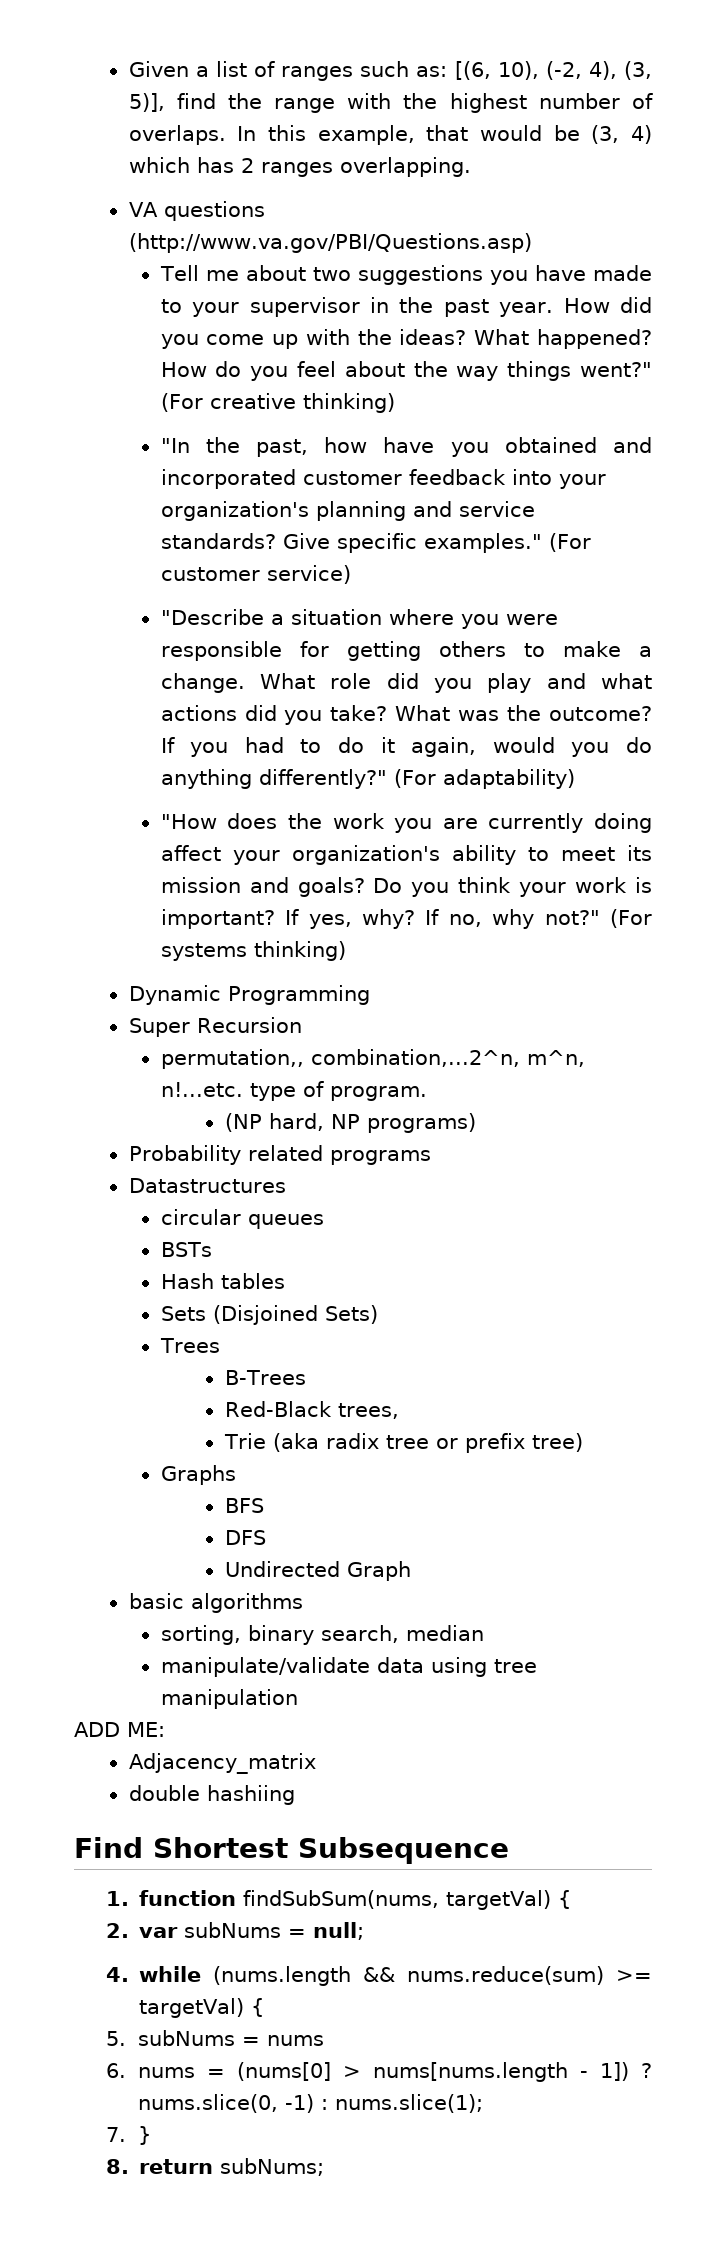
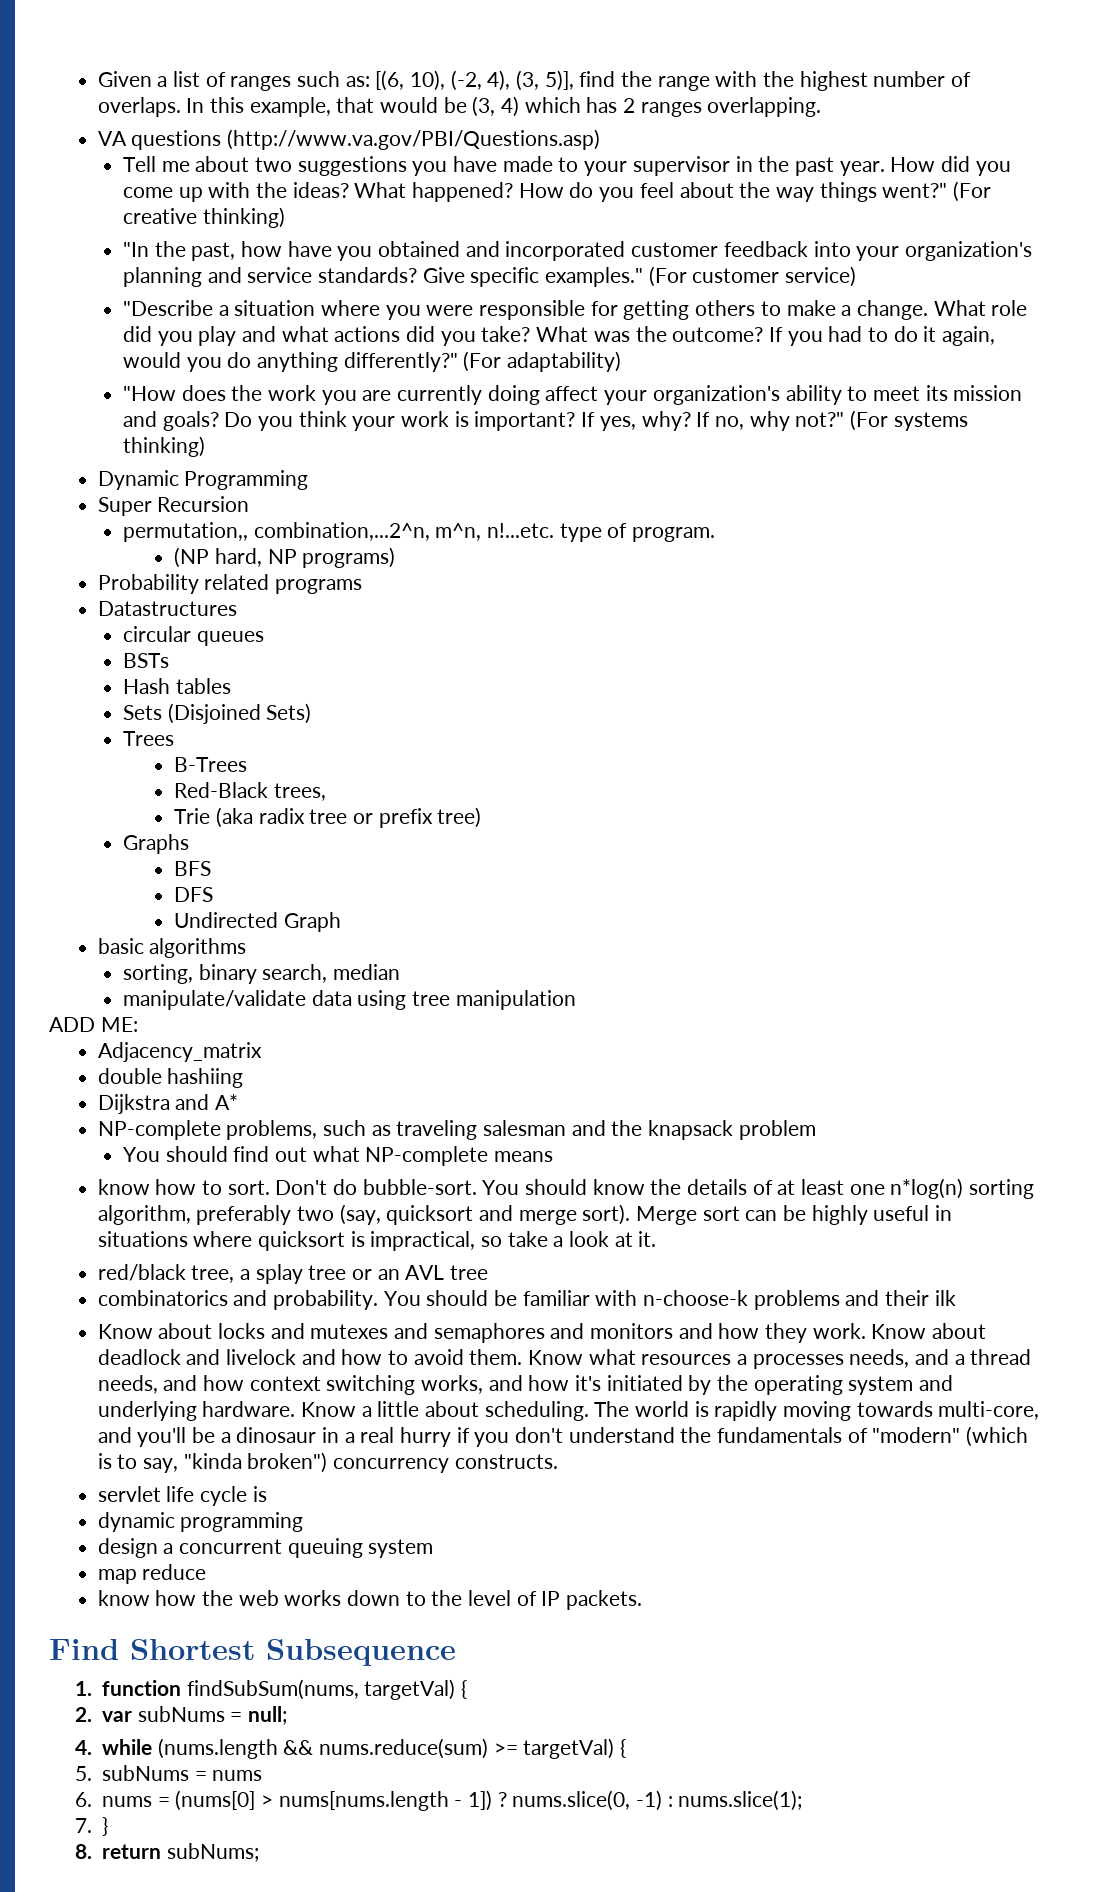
(295, 1795) none -> [97,1094,238,1114] [97,1120,816,1140] [123,1146,554,1166] [97,1178,1035,1199] [97,1204,952,1225] [97,1231,657,1251] [97,1264,488,1284] [97,1290,956,1310] [97,1323,986,1343] [97,1349,1032,1369] [97,1375,953,1395] [97,1401,1040,1421] [97,1426,1029,1447] [97,1452,558,1473] [97,1486,267,1506] [97,1512,304,1532] [97,1538,434,1558] [97,1564,207,1584] [97,1590,642,1610] // Dijkstra and A* // NP-complete problems, such as traveling salesman and the knapsack problem // You should find out what NP-complete means // know how to sort. Don't do bubble-sort. You should know the details of at least one n*log(n) sorting algorithm, preferably two (say, quicksort and merge sort). Merge sort can be highly useful in situations where quicksort is impractical, so take a look at it. // red/black tree, a splay tree or an AVL tree // combinatorics and probability. You should be familiar with n-choose-k problems and their ilk // Know about locks and mutexes and semaphores and monitors and how they work. Know about deadlock and livelock and how to avoid them. Know what resources a processes needs, and a thread needs, and how context switching works, and how it's initiated by the operating system and underlying hardware. Know a little about scheduling. The world is rapidly moving towards multi-core, and you'll be a dinosaur in a real hurry if you don't understand the fundamentals of "modern" (which is to say, "kinda broken") concurrency constructs. // servlet life cycle is // dynamic programming // design a concurrent queuing system // map reduce // know how the web works down to the level of IP packets.

